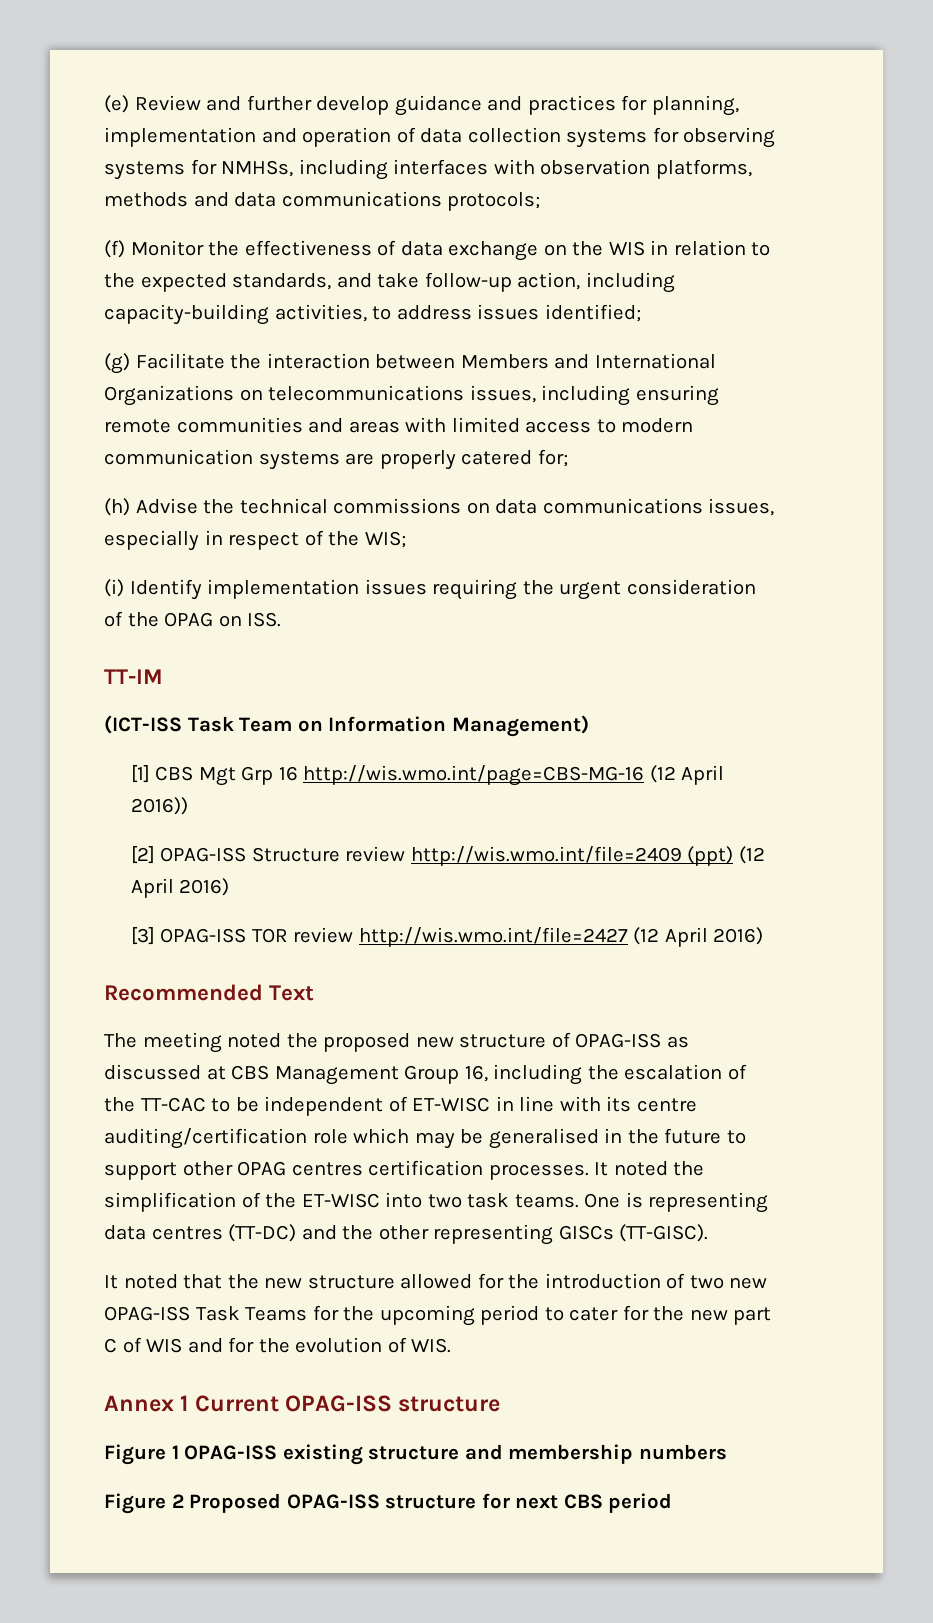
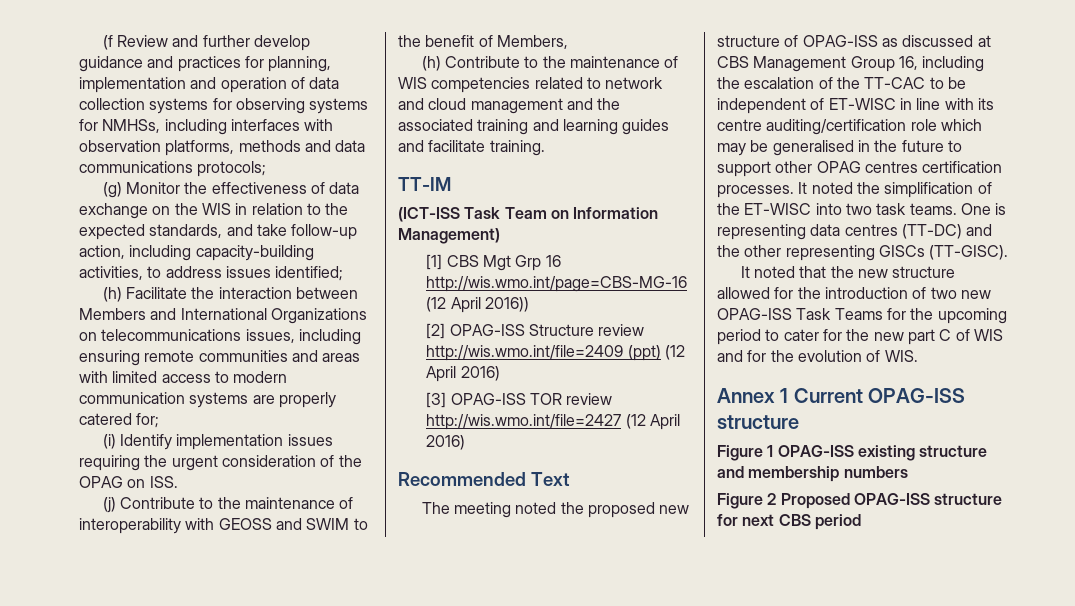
[104,95,129,113] (e) -> [102,35,113,50] (f
[104,240,125,258] (f) -> [102,182,122,198] (g)
[104,353,130,374] (g) -> [102,287,122,302] (h)
[104,498,775,516] [104,530,406,551] // (h) Advise the technical commissions on data communications issues, especially in respect of the WIS; -> (160, 420) none
(282, 619) none -> [102,497,354,513] [79,518,368,534] [398,35,568,49] [421,56,679,71] [398,77,664,93] [398,98,621,114] [398,119,670,135] [398,140,545,156] // (j) Contribute to the maintenance of interoperability with GEOSS and SWIM to the benefit of Members, // (h) Contribute to the maintenance of WIS competencies related to network and cloud management and the associated training and learning guides and facilitate training.

